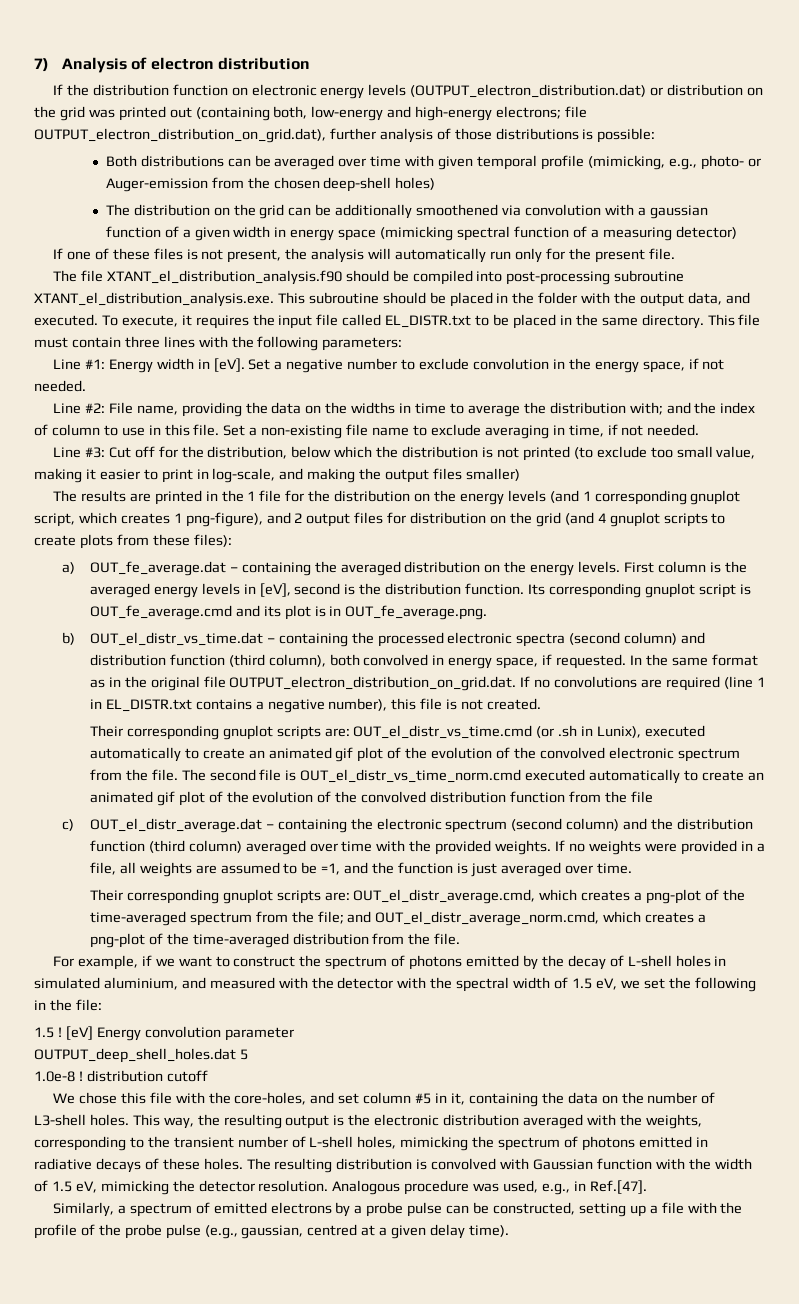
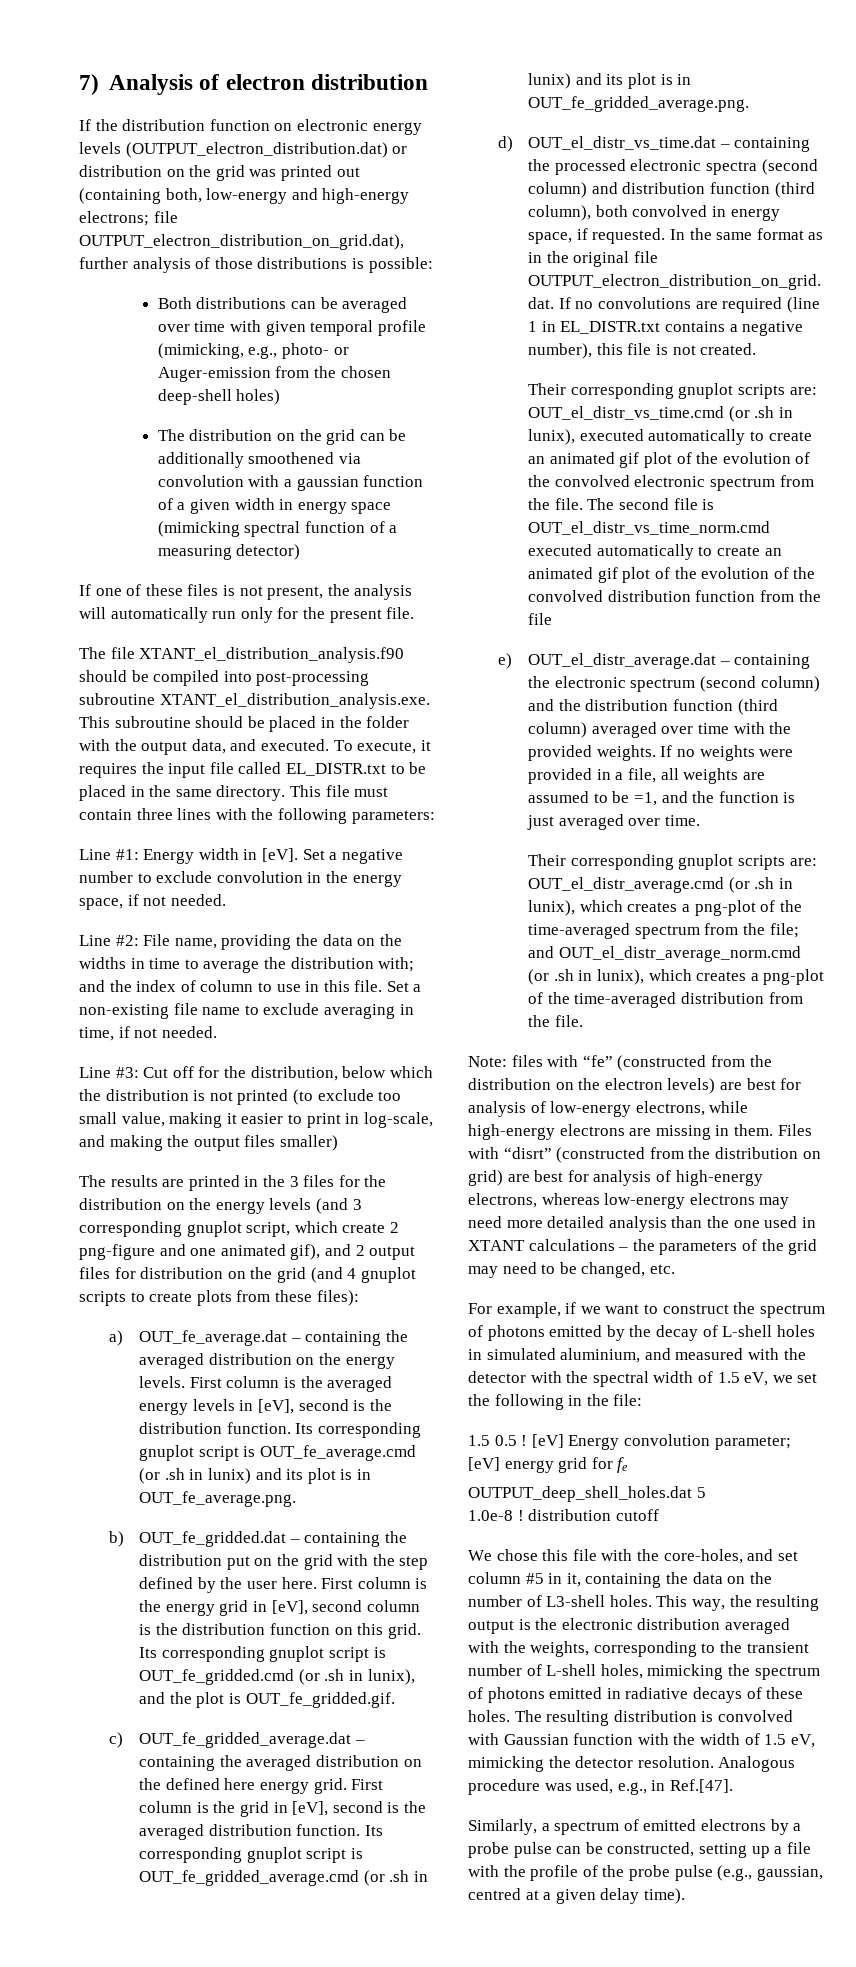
[247,490,282,502] 1 file -> [289,1175,335,1187] 3 files
[582,491,591,501] 1 -> [352,1199,362,1210] 3
[120,512,263,527] creates 1 png-figure), -> [342,1222,399,1233] [79,1244,321,1260] create 2 png-figure and one animated gif),
(232, 612) none -> [139,1468,251,1484] (or .sh in lunix)
(75, 638) none -> [139,1531,407,1547] [139,1554,429,1570] [139,1577,428,1593] [139,1600,420,1616] [139,1623,421,1639] [139,1646,386,1662] [139,1669,415,1685] [139,1692,395,1708] [109,1732,365,1748] [139,1755,422,1771] [139,1778,384,1794] [139,1801,426,1817] [139,1824,383,1840] [139,1847,363,1863] [139,1870,428,1886] [528,73,692,89] [528,96,750,112] [498,136,514,152] OUT_fe_gridded.dat – containing the distribution put on the grid with the step defined by the user here. First column is the energy grid in [eV], second column is the distribution function on this grid. Its corresponding gnuplot script is OUT_fe_gridded.cmd (or .sh in lunix), and the plot is OUT_fe_gridded.gif. // c) OUT_fe_gridded_average.dat – containing the averaged distribution on the defined here energy grid. First column is the grid in [eV], second is the averaged distribution function. Its corresponding gnuplot script is OUT_fe_gridded_average.cmd (or .sh in lunix) and its plot is in OUT_fe_gridded_average.png. // d)
[597,726,642,738] Lunix), -> [528,429,576,445] lunix),
[61,819,74,831] c) -> [498,653,513,669] e)
[353,889,536,904] OUT_el_distr_average.cmd, -> [528,877,793,893] [528,900,576,916] OUT_el_distr_average.cmd (or .sh in lunix),
[375,911,600,926] OUT_el_distr_average_norm.cmd, -> [558,946,801,962] [528,969,644,985] OUT_el_distr_average_norm.cmd (or .sh in lunix),
(461, 939) none -> [468,1055,772,1071] [468,1078,802,1094] [468,1101,749,1117] [468,1124,812,1140] [468,1147,821,1163] [468,1170,763,1186] [468,1193,790,1209] [468,1216,816,1232] [468,1239,818,1255] [468,1262,675,1278] // Note: files with “fe” (constructed from the distribution on the electron levels) are best for analysis of low-energy electrons, while high-energy electrons are missing in them. Files with “disrt” (constructed from the distribution on grid) are best for analysis of high-energy electrons, whereas low-energy electrons may need more detailed analysis than the one used in XTANT calculations – the parameters of the grid may need to be changed, etc.
(54, 1032) none -> [494,1435,517,1446] 0.5
[224,1027,294,1041] parameter -> [714,1436,791,1450] [468,1457,629,1473] parameter; [eV] energy grid for fe

